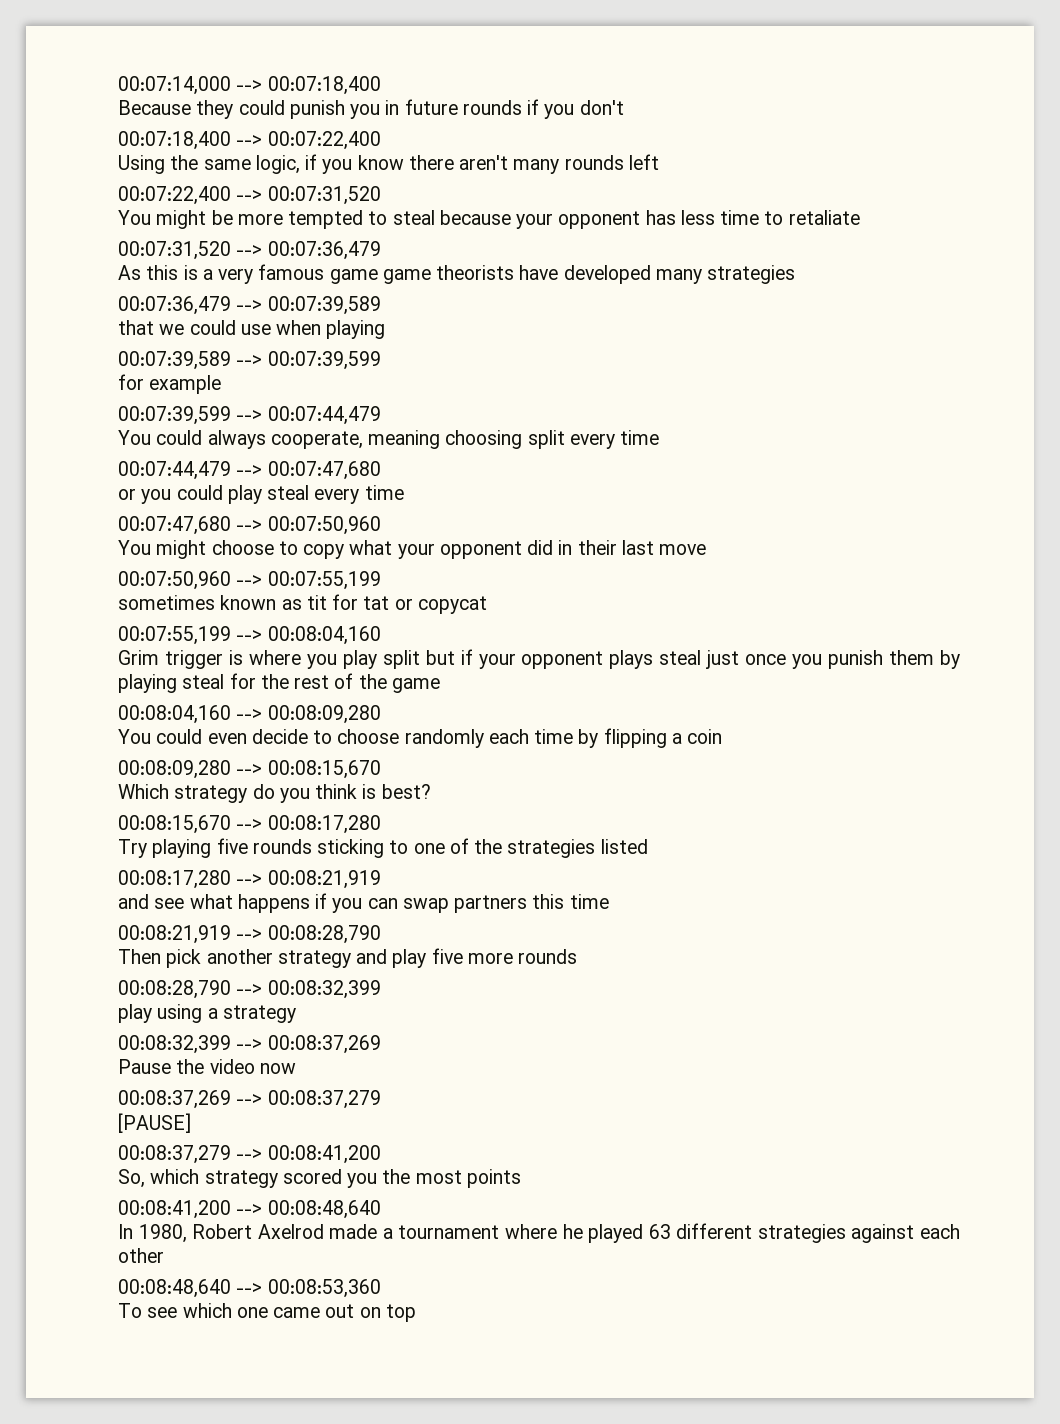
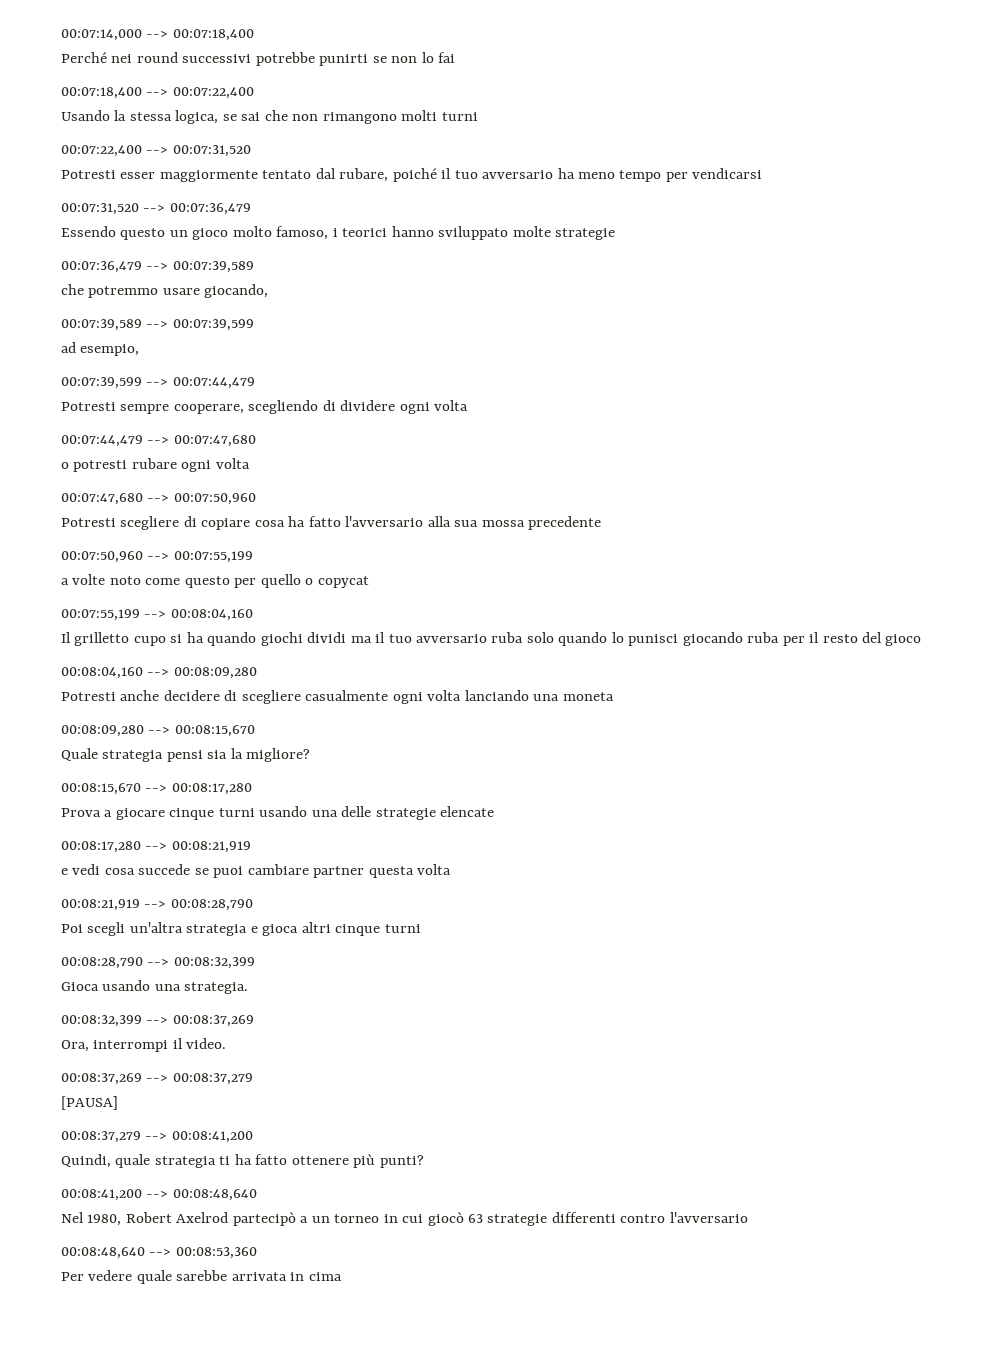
[118,99,624,119] [118,131,381,150] [118,154,659,174] [118,186,381,205] [118,210,860,229] [118,241,381,260] [118,264,796,284] [118,296,381,315] [118,320,386,339] Because they could punish you in future rounds if you don't // 00:07:18,400 --> 00:07:22,400 // Using the same logic, if you know there aren't many rounds left // 00:07:22,400 --> 00:07:31,520 // You might be more tempted to steal because your opponent has less time to retaliate // 00:07:31,520 --> 00:07:36,479 // As this is a very famous game game theorists have developed many strategies // 00:07:36,479 --> 00:07:39,589 // that we could use when playing -> [61,52,456,66] [61,87,254,99] [61,110,478,124] [61,145,251,157] [61,168,763,182] [61,203,251,215] [61,226,616,240] [61,261,254,273] [61,284,269,298] Perché nei round successivi potrebbe punirti se non lo fai // 00:07:18,400 --> 00:07:22,400 // Usando la stessa logica, se sai che non rimangono molti turni // 00:07:22,400 --> 00:07:31,520 // Potresti esser maggiormente tentato dal rubare, poiché il tuo avversario ha meno tempo per vendicarsi // 00:07:31,520 --> 00:07:36,479 // Essendo questo un gioco molto famoso, i teorici hanno sviluppato molte strategie // 00:07:36,479 --> 00:07:39,589 // che potremmo usare giocando,
[118,374,222,394] for example -> [61,342,140,356] ad esempio,
[118,430,660,449] [118,461,381,480] [118,485,404,504] [118,516,381,535] [118,540,707,559] [118,571,381,590] [118,594,487,614] [118,626,381,645] [118,649,961,669] [118,673,440,693] [118,705,381,724] [118,728,723,748] [118,760,381,779] [118,784,431,803] [118,815,381,834] [118,838,648,858] [118,870,381,889] [118,893,609,913] [118,925,381,944] [118,948,578,968] You could always cooperate, meaning choosing split every time // 00:07:44,479 --> 00:07:47,680 // or you could play steal every time // 00:07:47,680 --> 00:07:50,960 // You might choose to copy what your opponent did in their last move // 00:07:50,960 --> 00:07:55,199 // sometimes known as tit for tat or copycat // 00:07:55,199 --> 00:08:04,160 // Grim trigger is where you play split but if your opponent plays steal just once you punish them by playing steal for the rest of the game // 00:08:04,160 --> 00:08:09,280 // You could even decide to choose randomly each time by flipping a coin // 00:08:09,280 --> 00:08:15,670 // Which strategy do you think is best? // 00:08:15,670 --> 00:08:17,280 // Try playing five rounds sticking to one of the strategies listed // 00:08:17,280 --> 00:08:21,919 // and see what happens if you can swap partners this time // 00:08:21,919 --> 00:08:28,790 // Then pick another strategy and play five more rounds -> [61,400,469,414] [61,435,256,447] [61,458,250,472] [61,493,256,505] [61,516,602,530] [61,551,253,563] [61,574,369,588] [61,609,253,621] [61,632,922,646] [61,667,257,679] [61,690,614,704] [61,725,255,737] [61,748,311,762] [61,783,252,795] [61,806,495,820] [61,841,251,853] [61,864,452,878] [61,899,253,911] [61,922,421,936] Potresti sempre cooperare, scegliendo di dividere ogni volta // 00:07:44,479 --> 00:07:47,680 // o potresti rubare ogni volta // 00:07:47,680 --> 00:07:50,960 // Potresti scegliere di copiare cosa ha fatto l'avversario alla sua mossa precedente // 00:07:50,960 --> 00:07:55,199 // a volte noto come questo per quello o copycat // 00:07:55,199 --> 00:08:04,160 // Il grilletto cupo si ha quando giochi dividi ma il tuo avversario ruba solo quando lo punisci giocando ruba per il resto del gioco // 00:08:04,160 --> 00:08:09,280 // Potresti anche decidere di scegliere casualmente ogni volta lanciando una moneta // 00:08:09,280 --> 00:08:15,670 // Quale strategia pensi sia la migliore? // 00:08:15,670 --> 00:08:17,280 // Prova a giocare cinque turni usando una delle strategie elencate // 00:08:17,280 --> 00:08:21,919 // e vedi cosa succede se puoi cambiare partner questa volta // 00:08:21,919 --> 00:08:28,790 // Poi scegli un'altra strategia e gioca altri cinque turni
[118,1004,296,1023] play using a strategy -> [61,980,249,994] Gioca usando una strategia.
[118,1059,296,1074] Pause the video now -> [61,1038,227,1052] Ora, interrompi il video.
[118,1113,191,1133] [PAUSE] -> [61,1096,118,1110] [PAUSA]
[118,1169,521,1188] So, which strategy scored you the most points -> [61,1154,424,1168] Quindi, quale strategia ti ha fatto ottenere più punti?
[118,1224,133,1239] In -> [61,1212,84,1223] Nel
[329,1223,960,1243] [118,1248,164,1263] [118,1279,381,1298] [118,1303,416,1322] made a tournament where he played 63 different strategies against each other // 00:08:48,640 --> 00:08:53,360 // To see which one came out on top -> [232,1212,748,1226] [61,1247,257,1259] [61,1270,342,1284] partecipò a un torneo in cui giocò 63 strategie differenti contro l'avversario // 00:08:48,640 --> 00:08:53,360 // Per vedere quale sarebbe arrivata in cima

